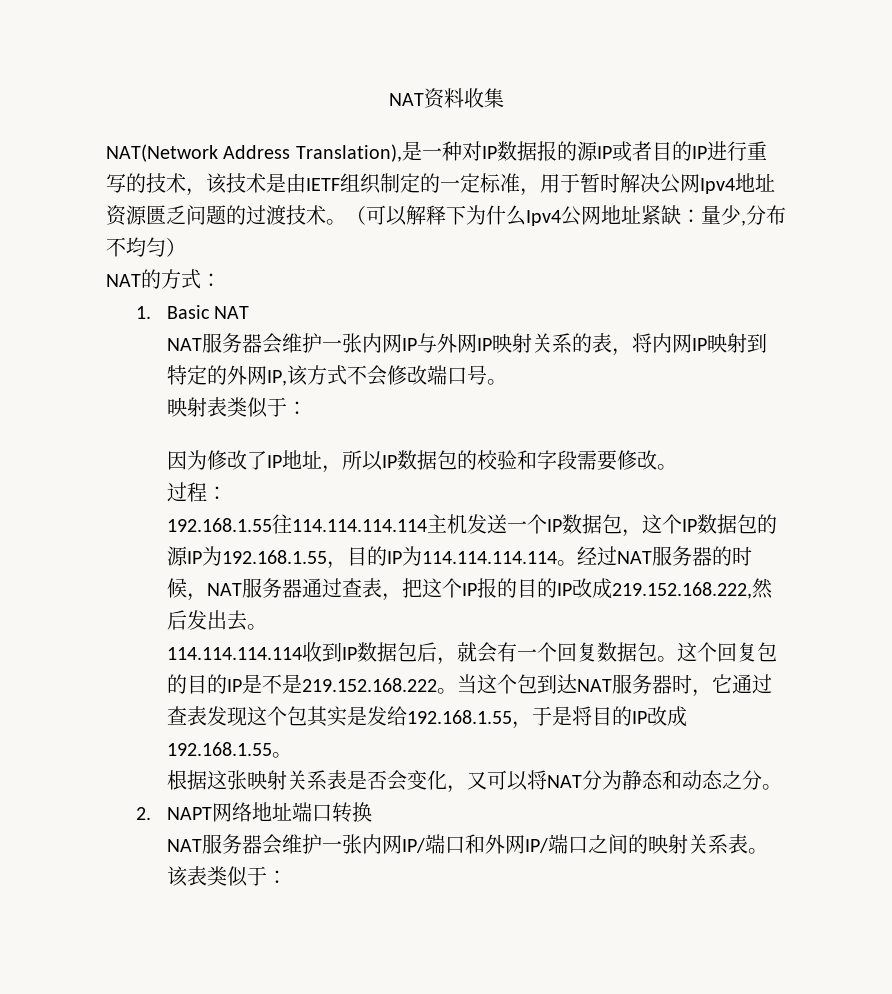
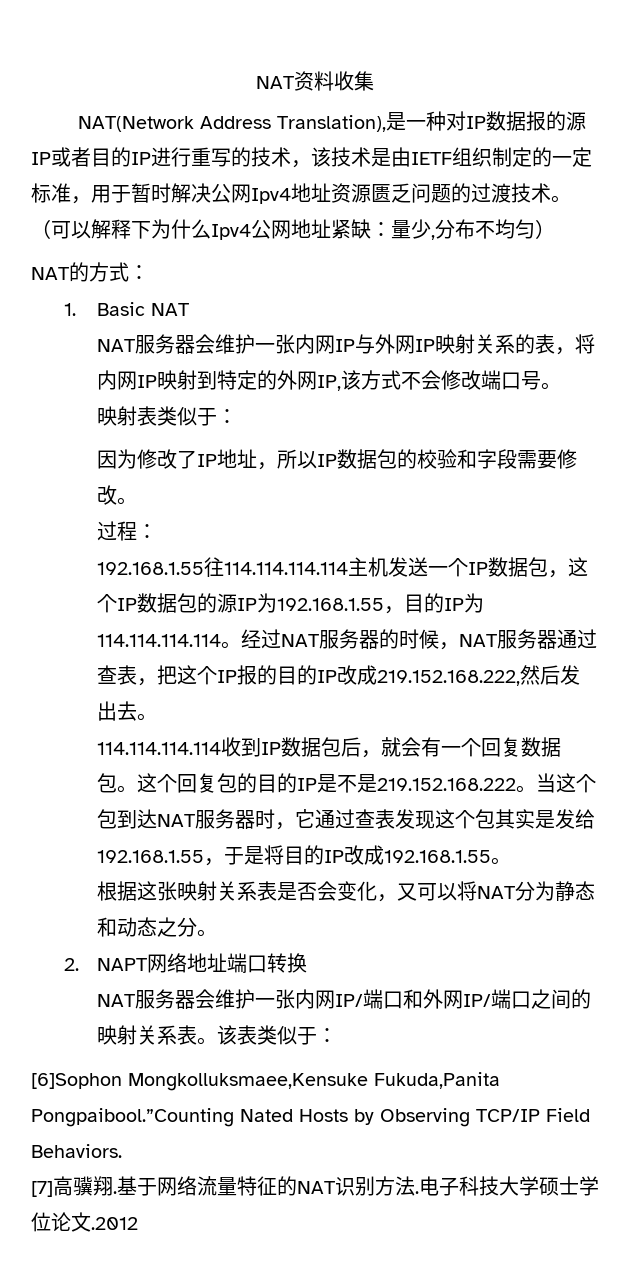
(287, 877) none -> [31,1072,500,1091] [31,1108,590,1127] [31,1144,122,1158] [31,1176,599,1197] [31,1212,138,1232] // [6]Sophon Mongkolluksmaee,Kensuke Fukuda,Panita Pongpaibool.”Counting Nated Hosts by Observing TCP/IP Field Behaviors. // [7]高骥翔.基于网络流量特征的NAT识别方法.电子科技大学硕士学位论文.2012

